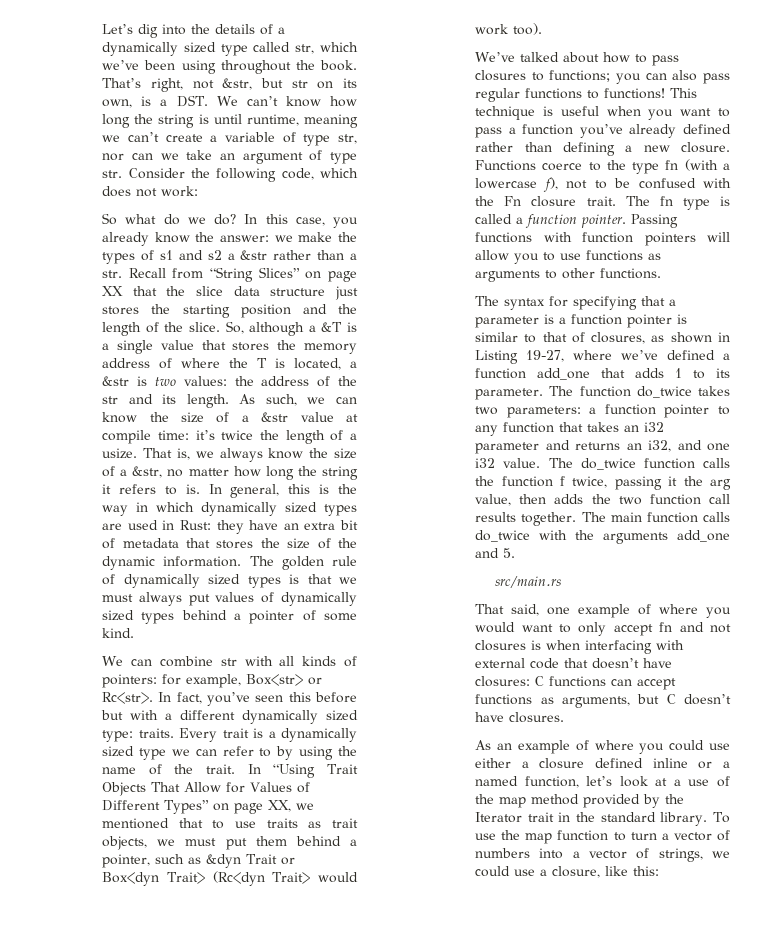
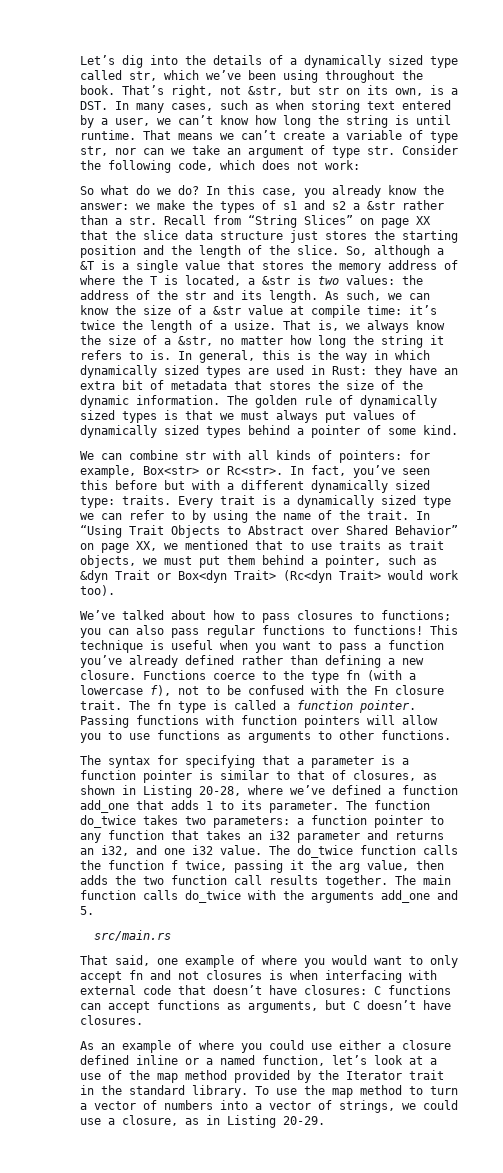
[216,96,238,106] We -> [115,100,452,113] [80,115,172,128] In many cases, such as when storing text entered by a user, we
[246,114,358,128] runtime, meaning -> [80,130,214,140] runtime. That means
[151,782,311,793] [102,800,210,814] That Allow for Values of Different Types” -> [227,525,459,535] to Abstract over Shared Behavior”
[526,350,565,362] 19-27, -> [199,786,242,796] 20-28,
[557,830,609,841] function -> [360,1085,403,1095] method
[605,866,660,876] like this: -> [185,1115,326,1128] as in Listing 20-29.

